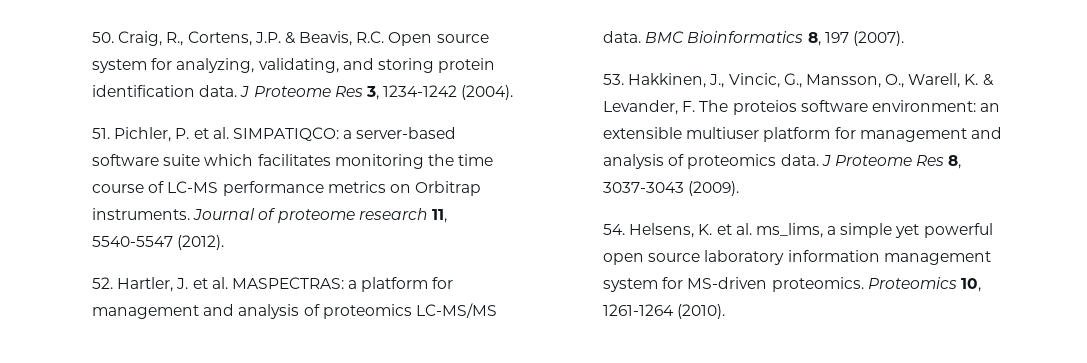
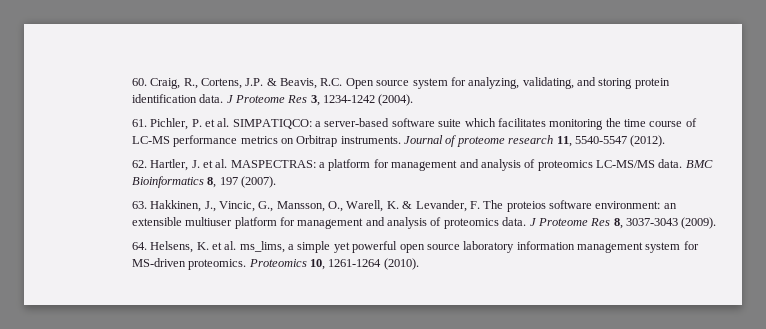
[91,32,114,43] 50. -> [131,78,147,86] 60.
[91,128,110,139] 51. -> [131,119,147,127] 61.
[91,277,113,289] 52. -> [131,160,147,168] 62.
[602,74,624,85] 53. -> [131,201,147,209] 63.
[602,224,625,235] 54. -> [131,242,147,250] 64.

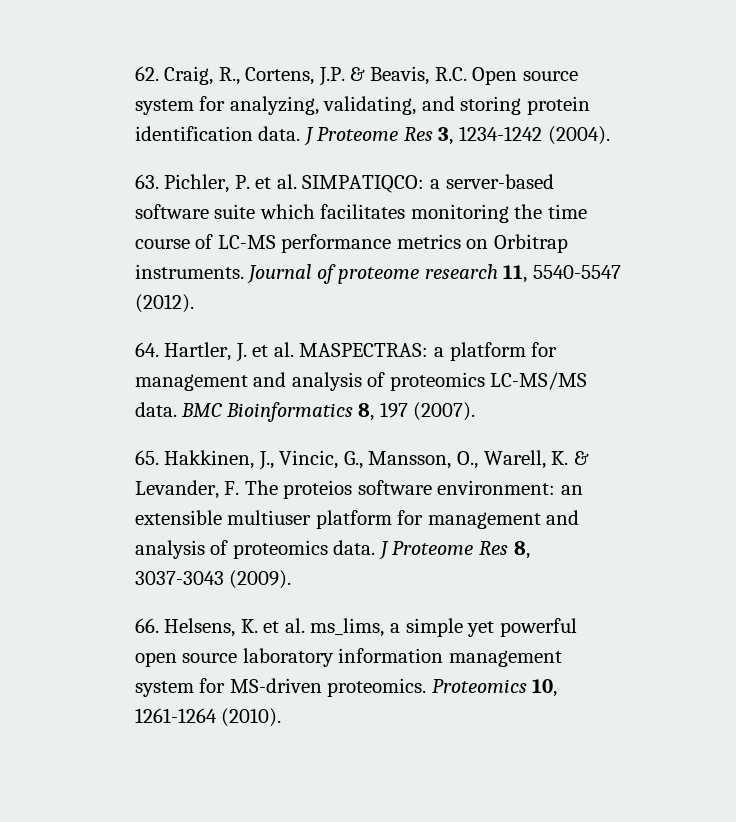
[131,78,147,86] 60. -> [134,66,159,81] 62.
[131,119,147,127] 61. -> [134,174,159,189] 63.
[131,160,147,168] 62. -> [134,342,159,357] 64.
[131,201,147,209] 63. -> [134,450,159,465] 65.
[131,242,147,250] 64. -> [134,618,159,633] 66.

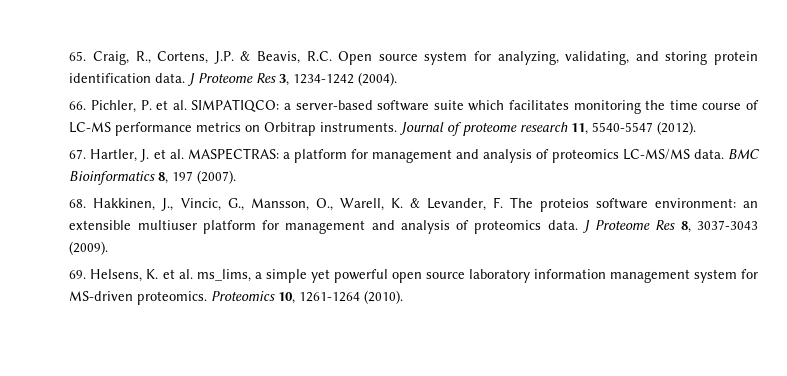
[134,66,159,81] 62. -> [69,51,87,61] 65.
[134,174,159,189] 63. -> [69,101,87,110] 66.
[134,342,159,357] 64. -> [69,149,87,159] 67.
[134,450,159,465] 65. -> [69,199,87,208] 68.
[134,618,159,633] 66. -> [69,270,87,279] 69.

